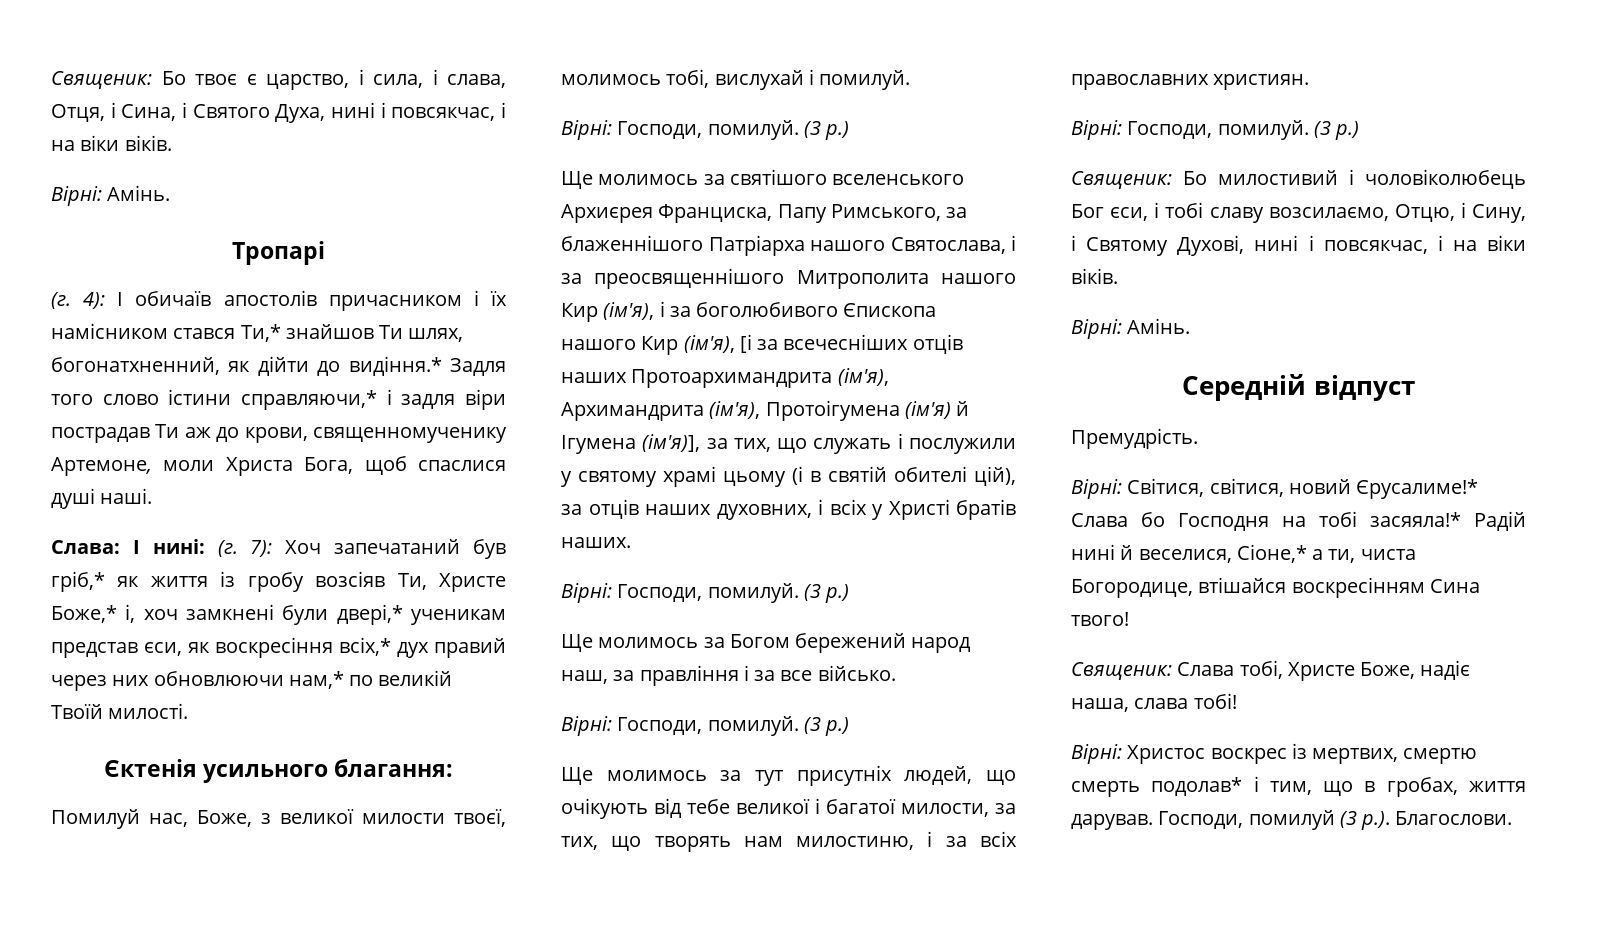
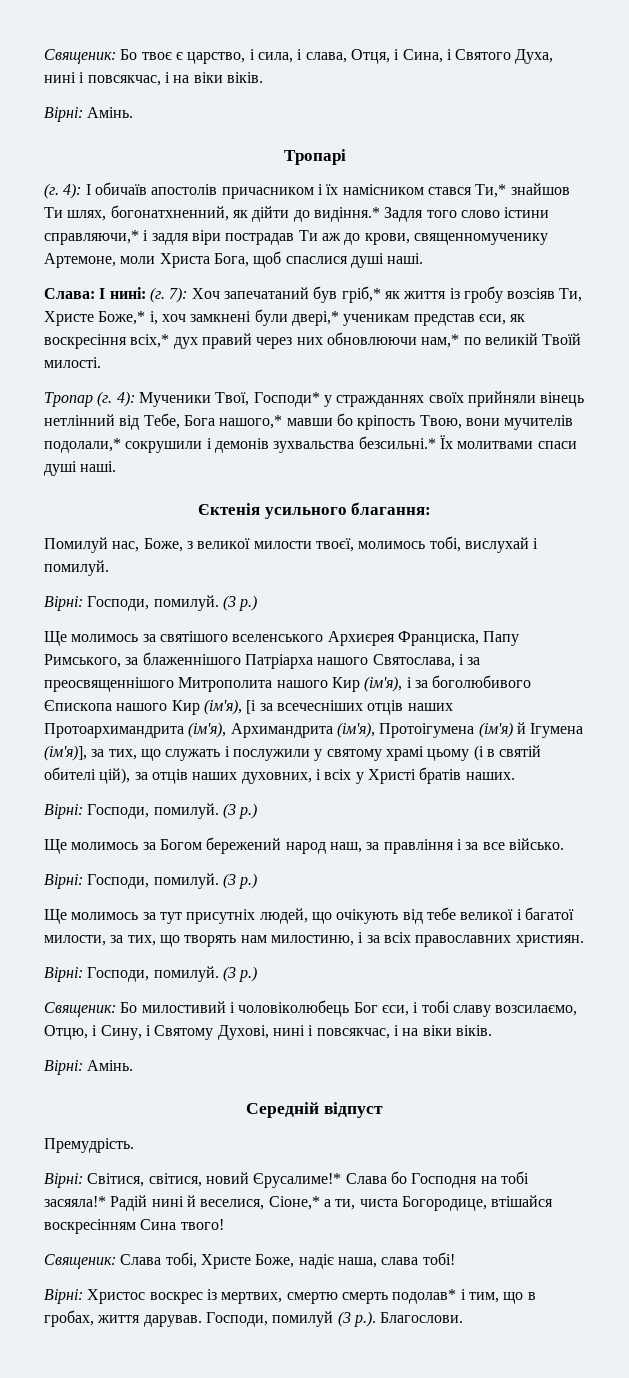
(189, 711) none -> [44,391,585,407] [44,413,574,430] [44,435,577,453] [44,461,117,476] // Тропар (г. 4): Мученики Твої, Господи* у стражданнях своїх прийняли вінець нетлінний від Тебе, Бога нашого,* мавши бо кріпость Твою, вони мучителів подолали,* сокрушили і демонів зухвальства безсильні.* Їх молитвами спаси душі наші.

